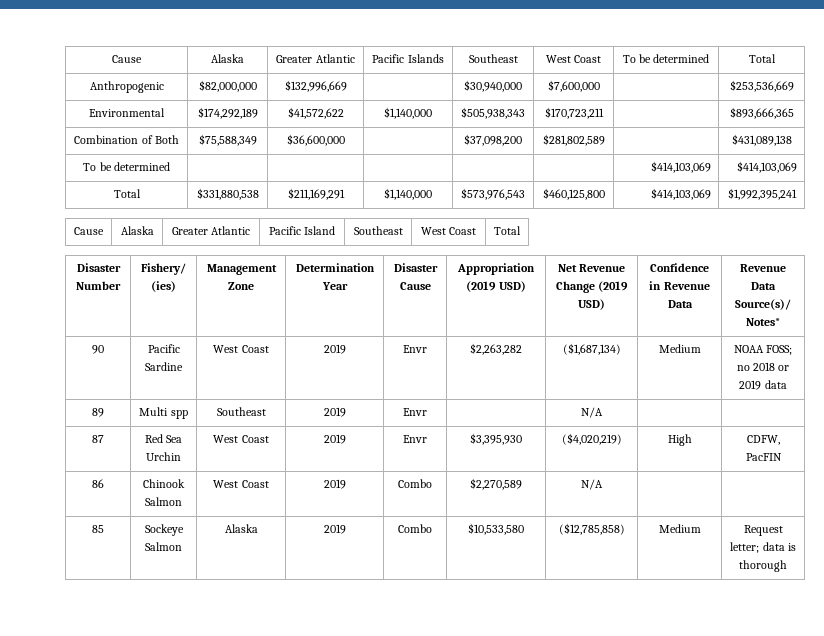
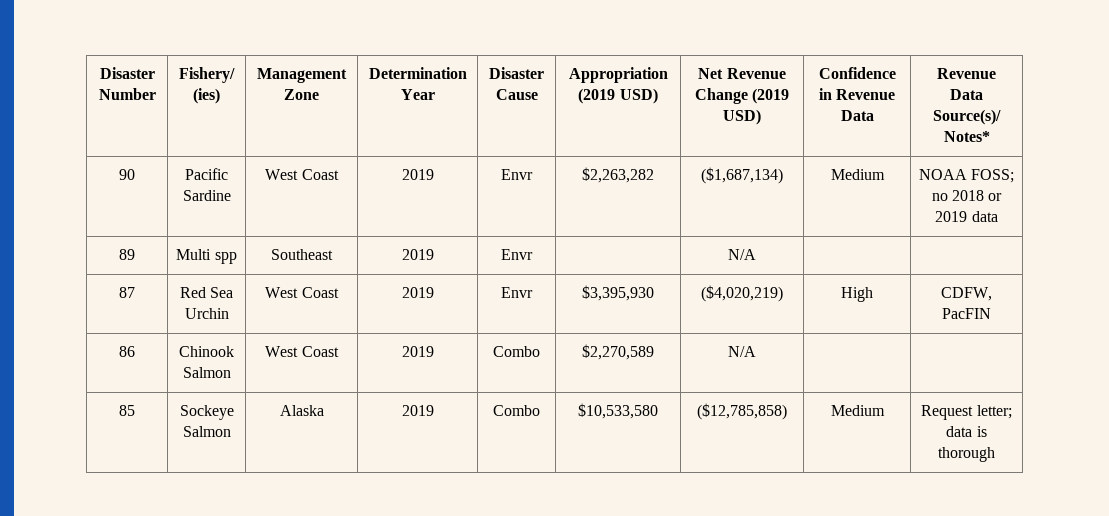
[112,55,142,63] [211,54,244,63] [276,54,355,63] [372,54,444,63] [468,54,518,63] [545,55,602,63] [622,54,710,63] [748,54,776,63] [89,81,164,93] [198,80,257,92] [284,80,347,92] [463,80,522,92] [547,80,600,92] [729,80,794,92] [89,108,165,117] [197,107,258,119] [287,107,344,119] [383,107,432,119] [460,107,525,119] [544,107,604,119] [729,107,794,119] [74,135,179,144] [198,134,257,146] [286,134,345,146] [463,134,522,146] [542,134,605,146] [731,134,792,146] [83,162,170,171] [650,161,711,173] [736,161,797,173] [113,189,141,198] [196,188,259,200] [287,188,345,200] [383,188,432,200] [460,188,525,200] [542,188,605,200] [650,188,711,200] [727,188,797,200] [74,227,104,235] [120,226,154,235] [171,226,251,235] [268,226,336,235] [353,226,403,235] [420,227,477,235] [494,226,521,235] Cause | Alaska | Greater Atlantic | Pacific Islands | Southeast | West Coast | To be determined | Total // Anthropogenic | $82,000,000 | $132,996,669 | | $30,940,000 | $7,600,000 | | $253,536,669 // Environmental | $174,292,189 | $41,572,622 | $1,140,000 | $505,938,343 | $170,723,211 | | $893,666,365 // Combination of Both | $75,588,349 | $36,600,000 | | $37,098,200 | $281,802,589 | | $431,089,138 // To be determined | | | | | | $414,103,069 | $414,103,069 // Total | $331,880,538 | $211,169,291 | $1,140,000 | $573,976,543 | $460,125,800 | $414,103,069 | $1,992,395,241 // Cause | Alaska | Greater Atlantic | Pacific Island | Southeast | West Coast | Total // -> (99, 73) none

